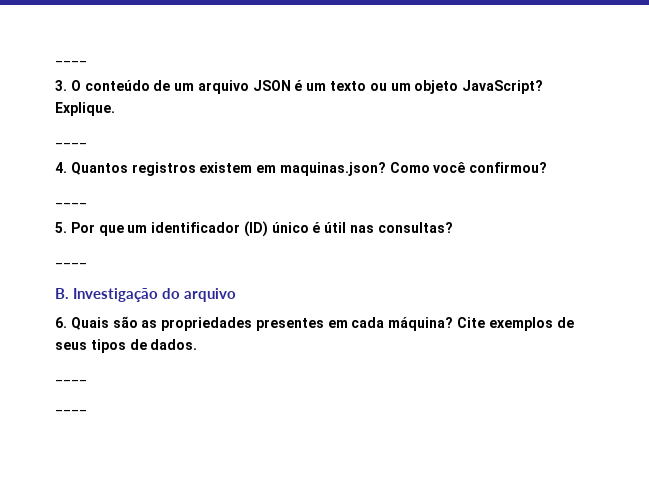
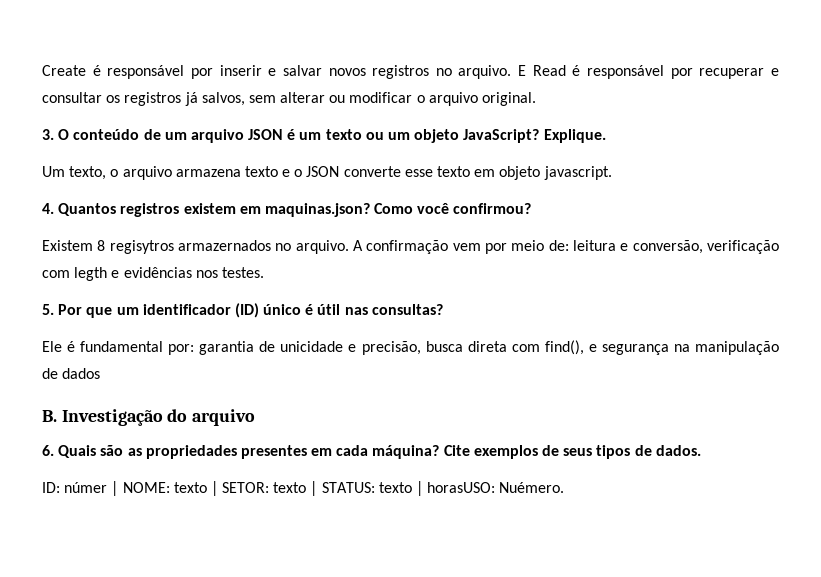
[55,61,87,63] ____ -> [42,65,779,79] [42,92,537,106] Create é responsável por inserir e salvar novos registros no arquivo. E Read é responsável por recuperar e consultar os registros já salvos, sem alterar ou modificar o arquivo original.
[55,143,87,145] ____ -> [42,166,612,180] Um texto, o arquivo armazena texto e o JSON converte esse texto em objeto javascript.
[55,203,87,205] ____ -> [42,240,780,254] [42,267,264,281] Existem 8 regisytros armazernados no arquivo. A confirmação vem por meio de: leitura e conversão, verificação com legth e evidências nos testes.
[55,263,87,265] ____ -> [42,340,779,355] [42,368,101,379] Ele é fundamental por: garantia de unicidade e precisão, busca direta com find(), e segurança na manipulação de dados
[55,380,87,382] [55,410,87,412] ____ // ____ -> [42,481,565,496] ID: númer | NOME: texto | SETOR: texto | STATUS: texto | horasUSO: Nuémero.

